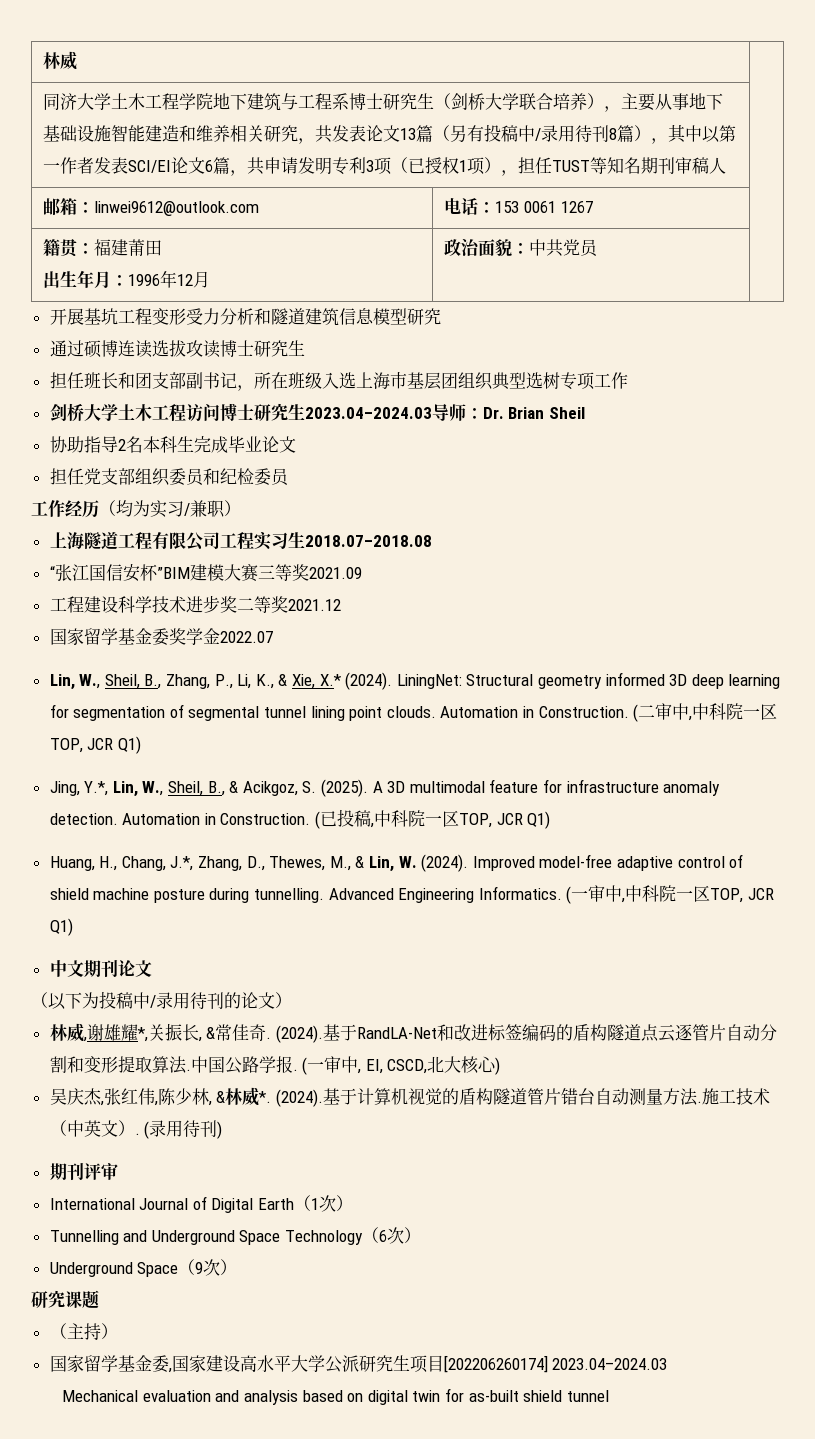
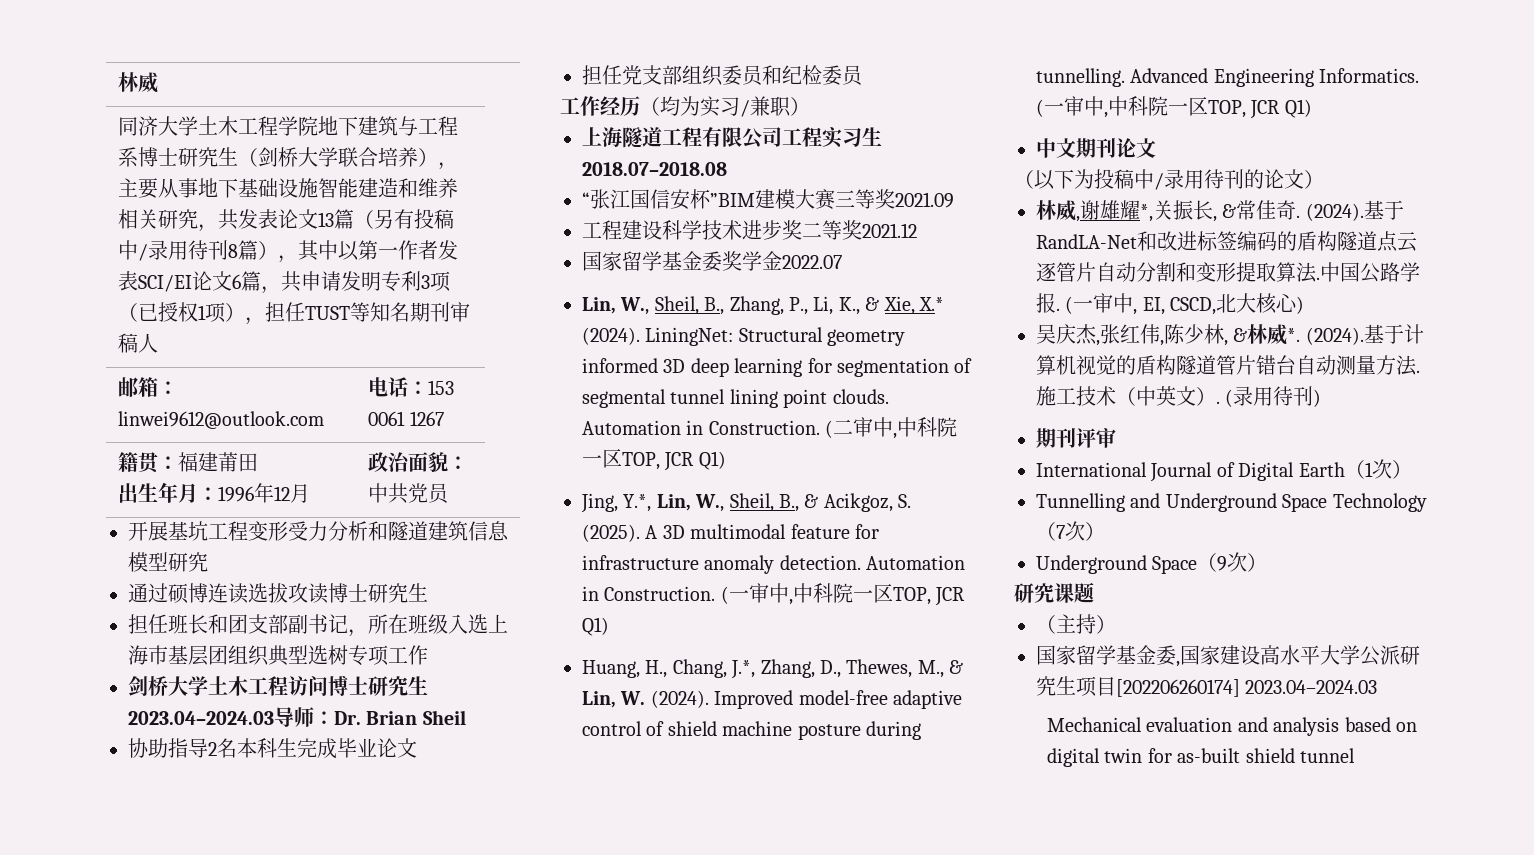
[320,809,372,827] 已投稿 -> [728,583,789,603] 一审中
[379,1230,388,1242] 6 -> [1056,525,1065,539] 7

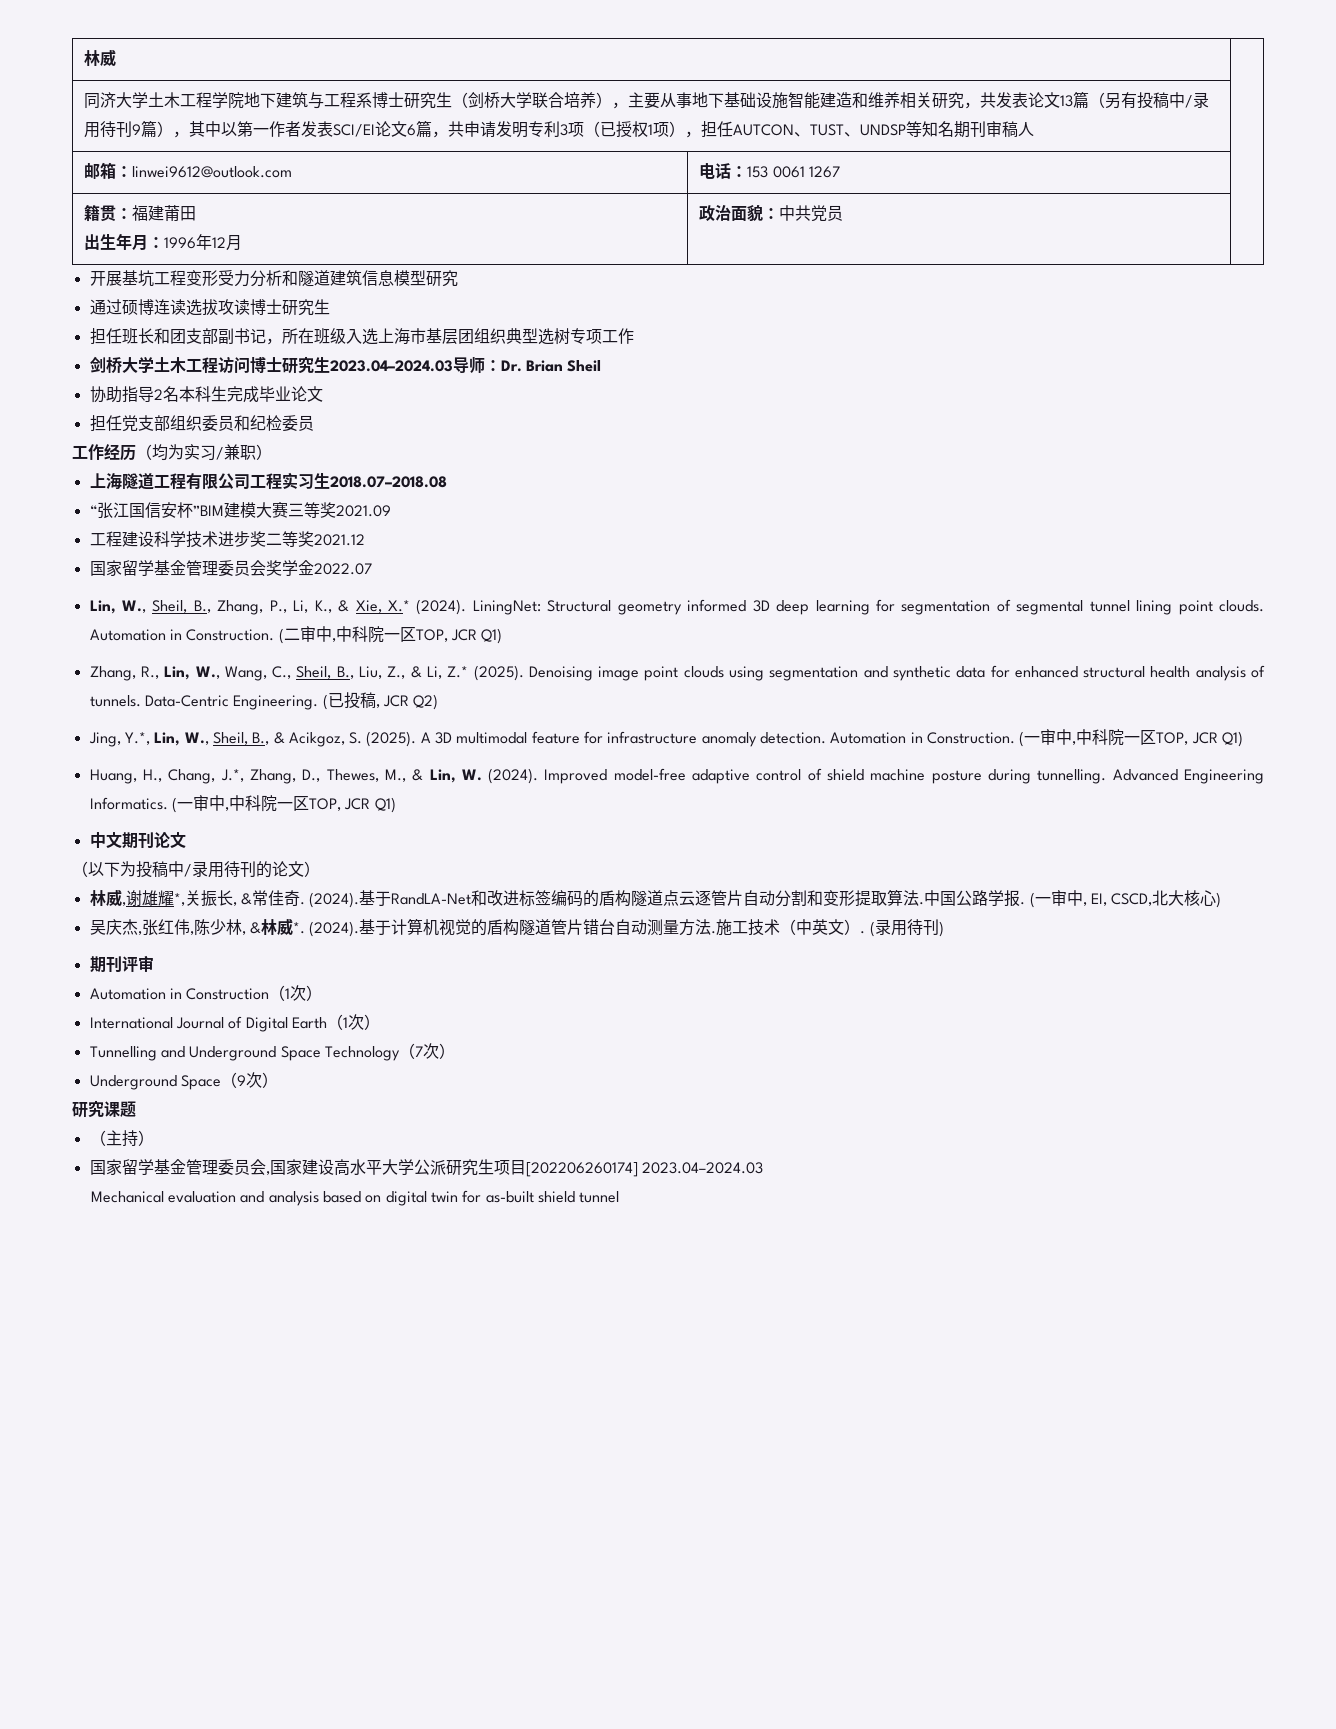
[228,244,239,258] 8 -> [132,124,142,135] 9
[305,306,351,320] TUST -> [733,124,907,137] AUTCON、TUST、UNDSP
[702,251,722,272] 委 -> [185,560,266,576] 管理委员会
(726, 460) none -> [89,665,1265,681] [89,692,439,710] // Zhang, R., Lin, W., Wang, C., Sheil, B., Liu, Z., & Li, Z.* (2025). Denoising image point clouds using segmentation and synthetic data for enhanced structural health analysis of tunnels. Data-Centric Engineering. (已投稿, JCR Q2)
(1116, 438) none -> [89,985,323,1001] // Automation in Construction（1次）
[1156,645,1176,666] 委 -> [185,1159,266,1175] 管理委员会

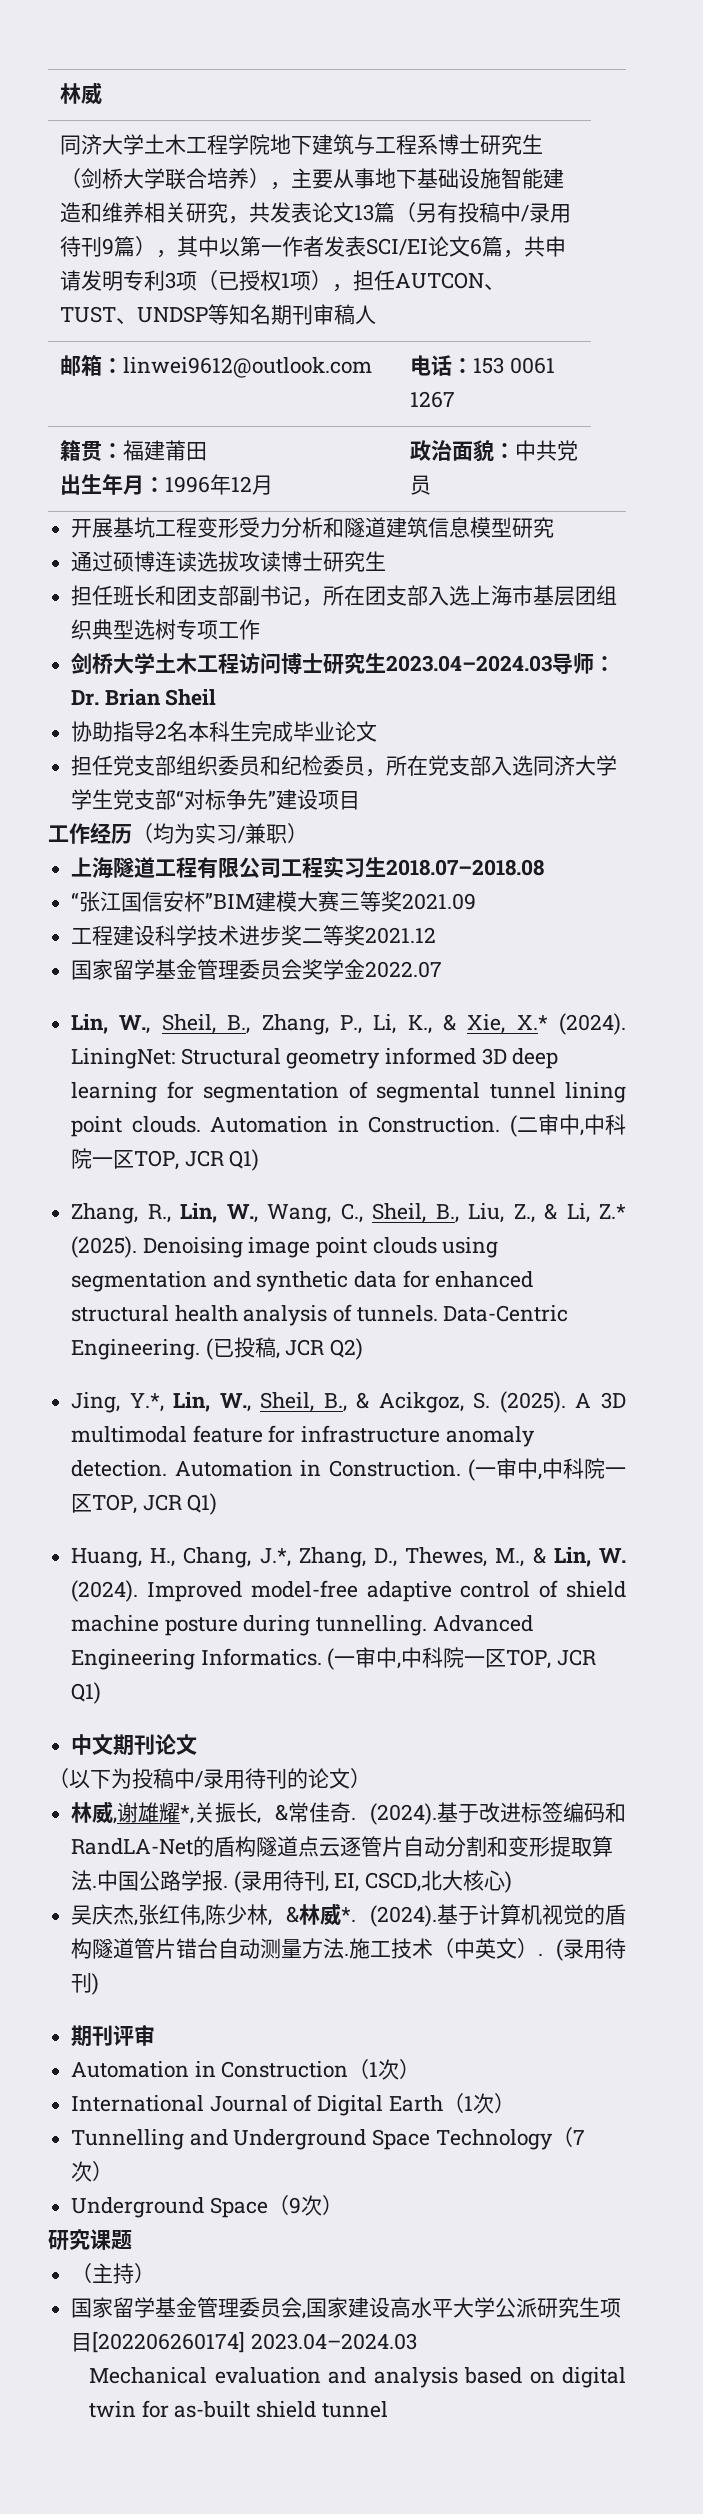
[313,328,346,344] 班级 -> [365,585,429,606] 团支部
(314, 423) none -> [365,755,618,777] [71,789,361,810] ，所在党支部入选同济大学学生党支部“对标争先”建设项目
[391,890,488,906] RandLA-Net和 -> (479, 1813) none
(584, 898) none -> [605,1802,626,1823] [71,1838,194,1855] 和RandLA-Net
[1034,890,1083,906] 一审中 -> [240,1870,325,1891] 录用待刊

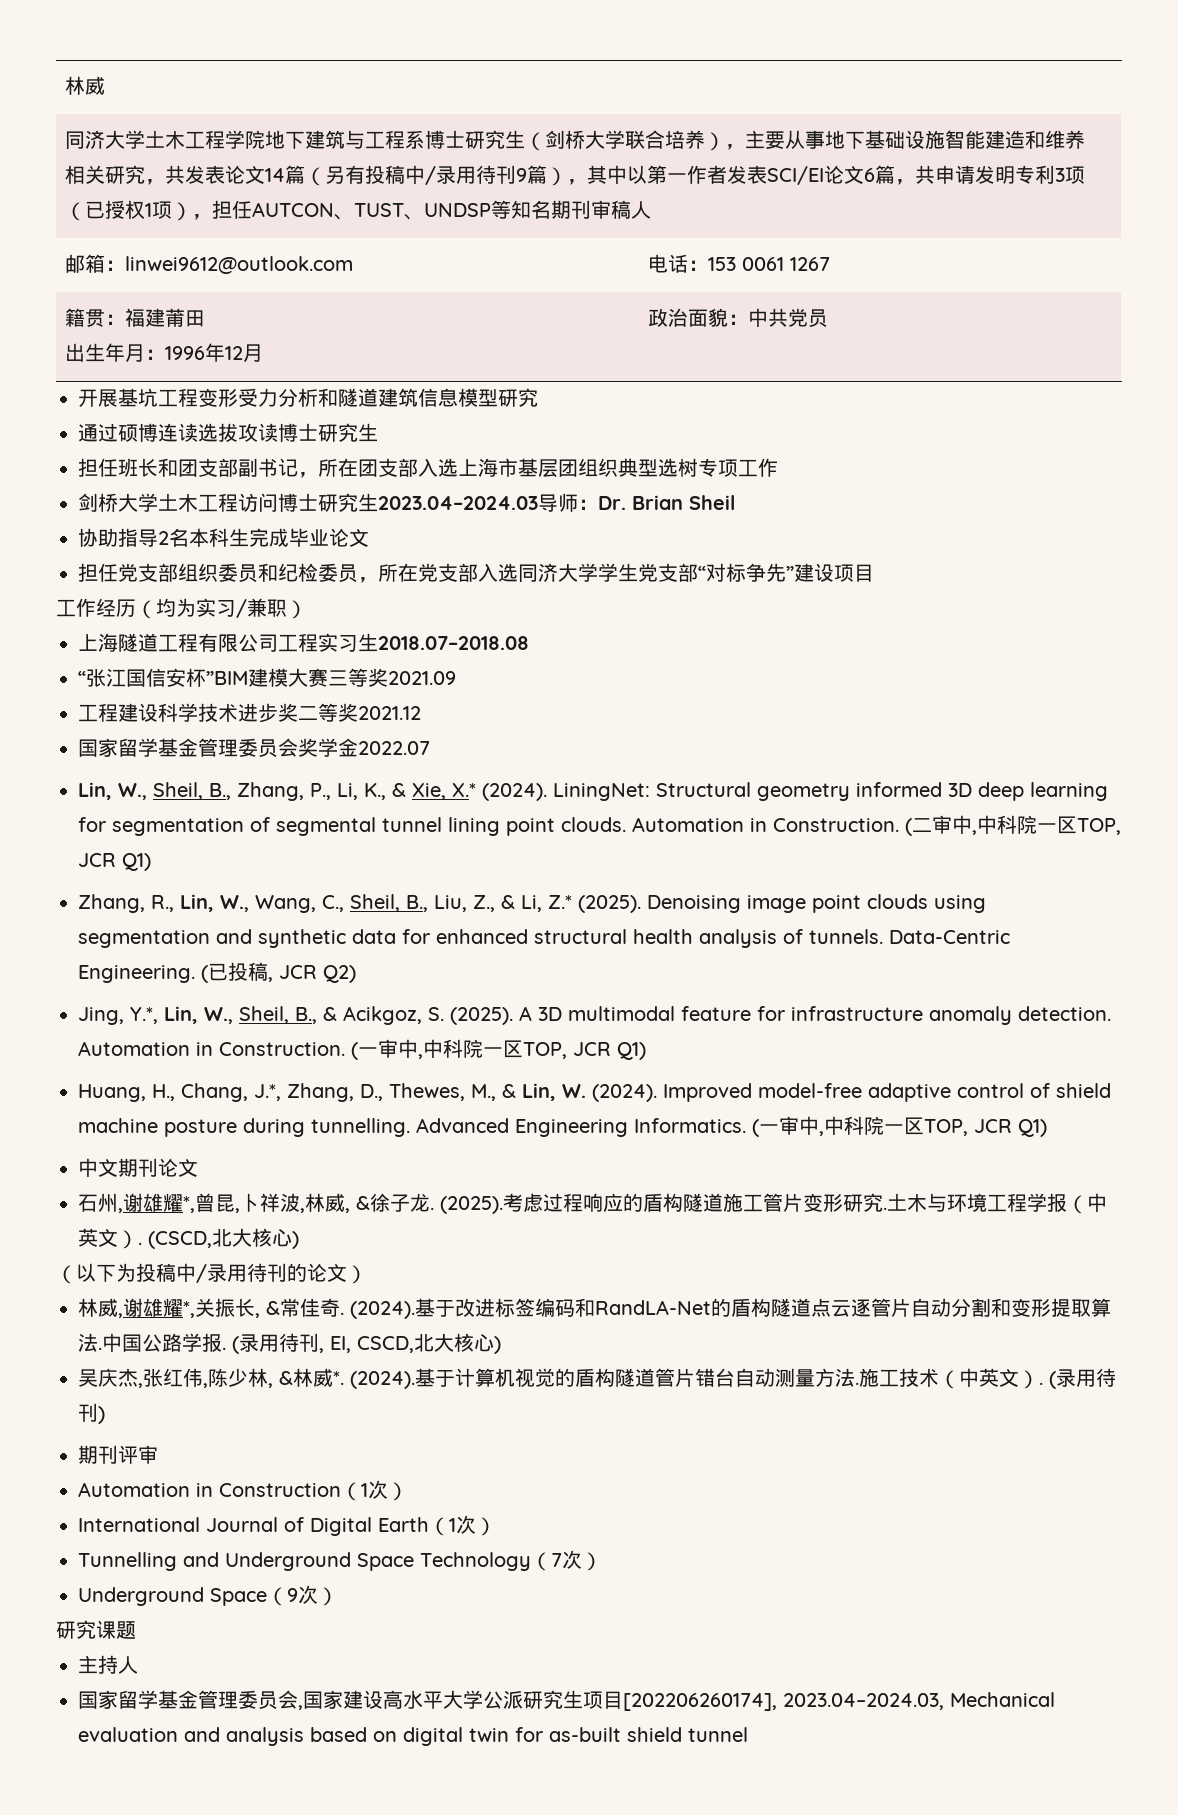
[354,204,375,221] 13 -> [264,168,285,182] 14
(198, 1744) none -> [78,1193,1107,1214] [78,1228,299,1249] // 石州,谢雄耀*,曾昆,卜祥波,林威, &徐子龙. (2025).考虑过程响应的盾构隧道施工管片变形研究.土木与环境工程学报（中英文）. (CSCD,北大核心)
[71,2263,156,2284] （主持） -> [78,1655,138,1674] 主持人
[92,2331,417,2353] [202206260174] 2023.04–2024.03 // -> [623,1693,944,1711] [202206260174], 2023.04–2024.03,

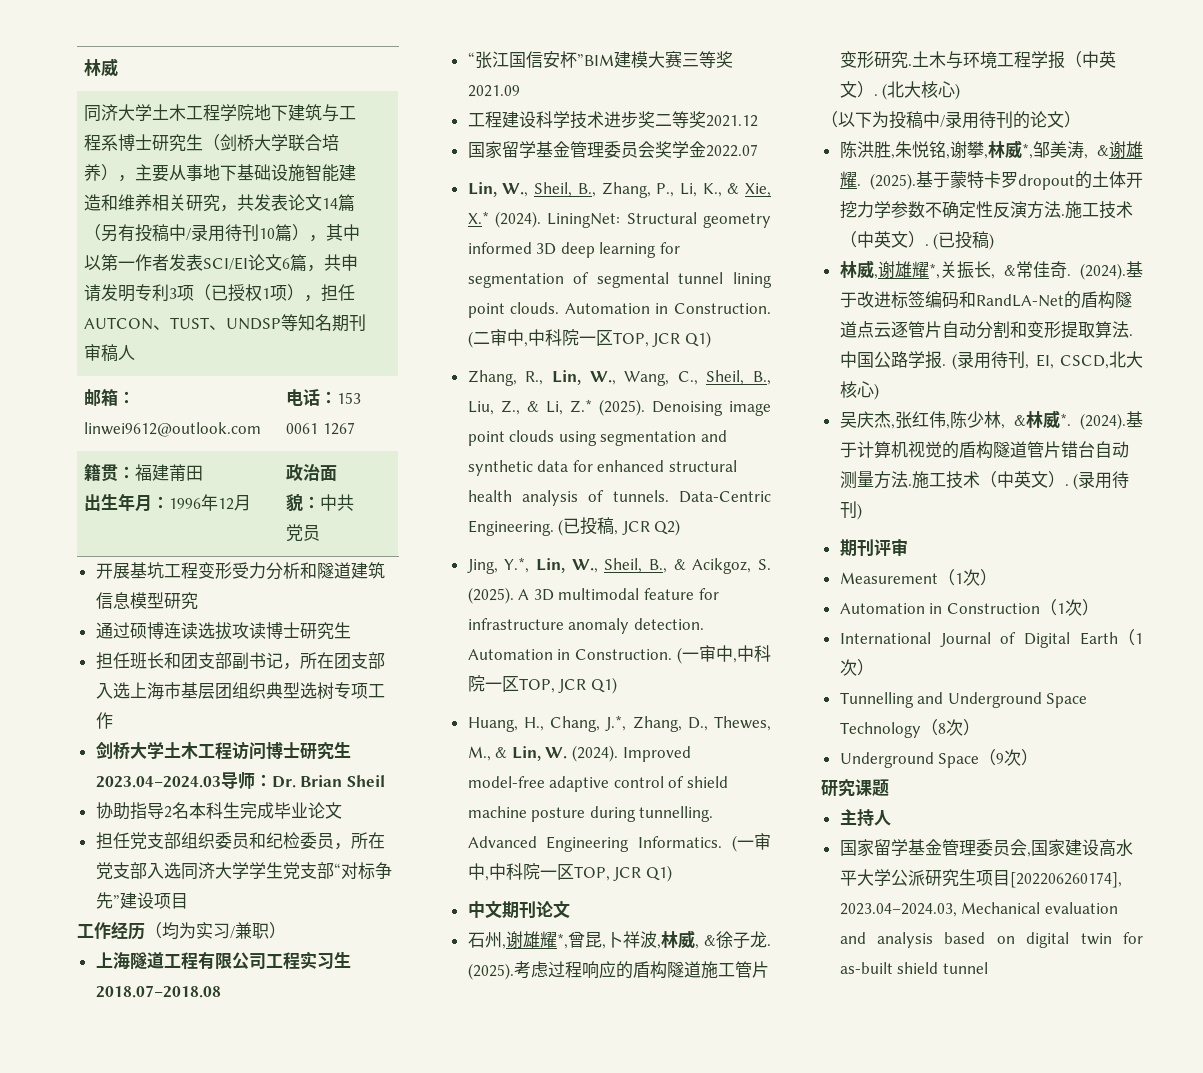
[515,168,527,182] 9 -> [259,228,276,239] 10
[148,1231,212,1249] (CSCD, -> [882,83,888,100] (
(367, 1274) none -> [839,140,1143,159] [839,171,1143,190] [839,201,1133,219] [839,231,995,250] // 陈洪胜,朱悦铭,谢攀,林威*,邹美涛, &谢雄耀. (2025).基于蒙特卡罗dropout的土体开挖力学参数不确定性反演方法.施工技术（中英文）. (已投稿)
(158, 1454) none -> [839,569,997,586] // Measurement（1次）
[551,1553,562,1567] 7 -> [937,723,946,734] 8

